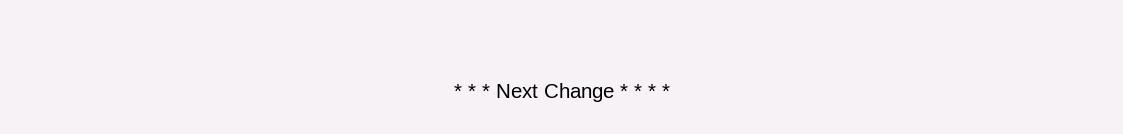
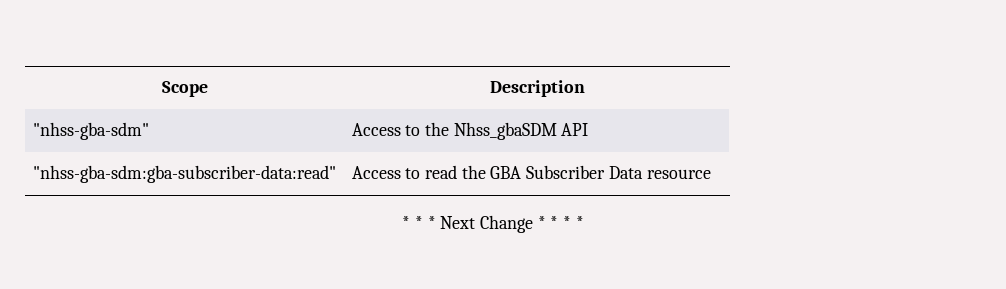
(453, 91) none -> [162,81,208,97] [489,80,585,97] [32,122,149,140] [351,122,589,140] [32,165,336,183] [351,165,711,179] Scope | Description // "nhss-gba-sdm" | Access to the Nhss_gbaSDM API // "nhss-gba-sdm:gba-subscriber-data:read" | Access to read the GBA Subscriber Data resource //

